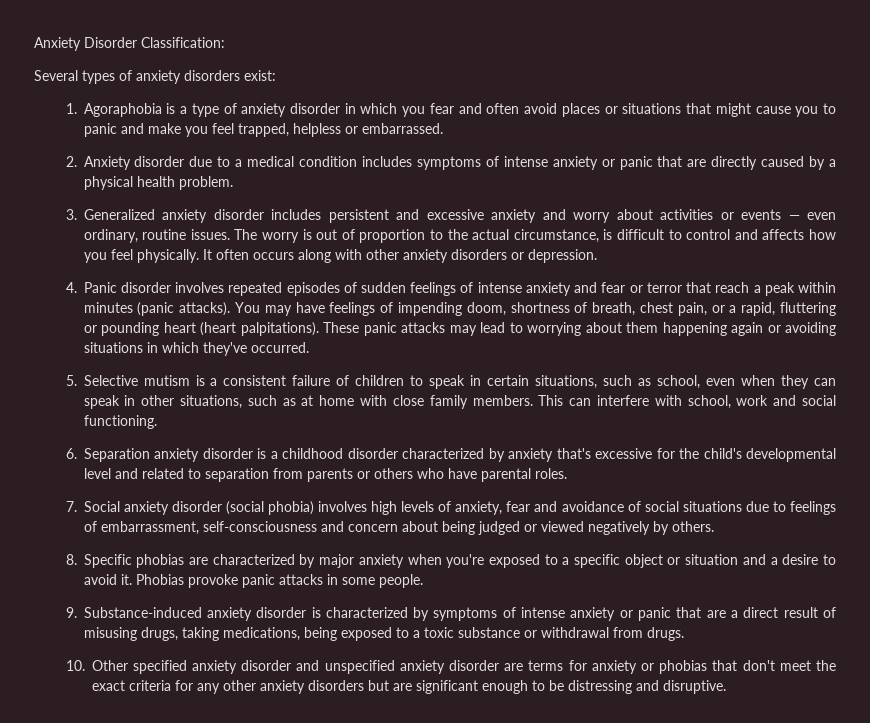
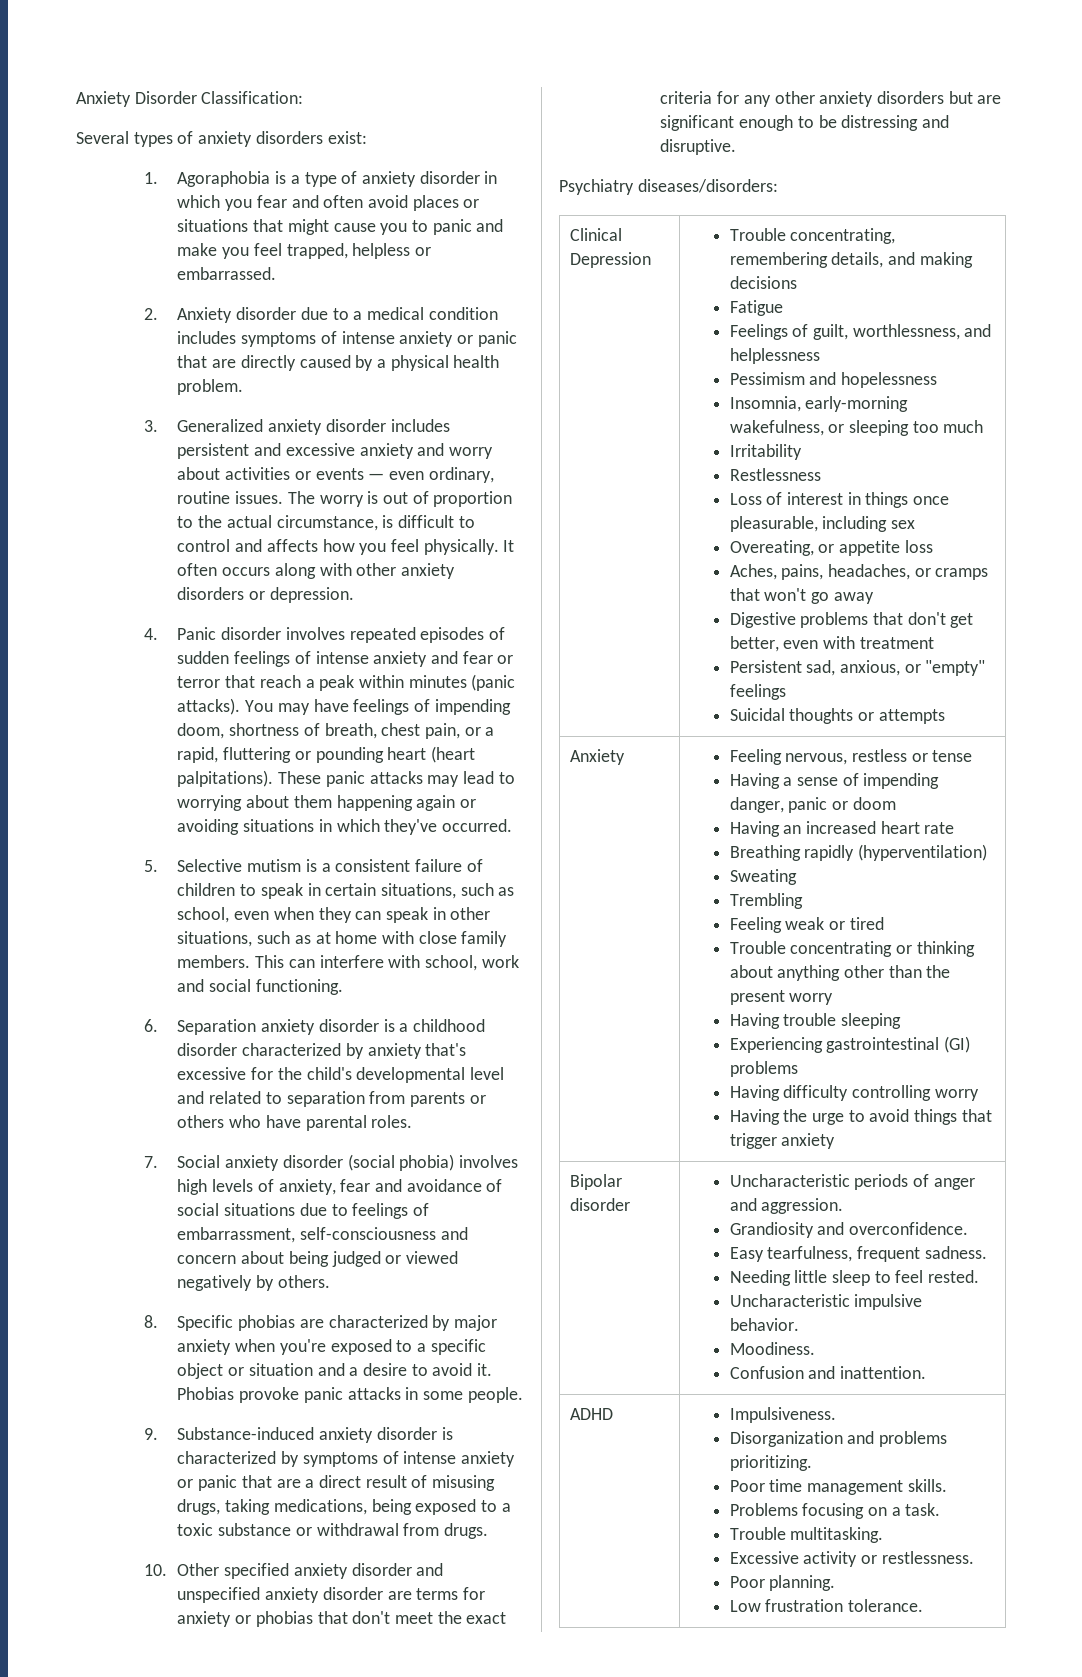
(726, 687) none -> [559,179,778,195] [569,228,622,241] [569,252,651,268] [729,228,896,244] [729,252,973,268] [729,276,797,289] [729,300,783,316] [729,324,992,340] [729,348,820,364] [729,372,937,388] [729,396,909,412] [729,420,984,436] [729,444,802,460] [729,468,821,481] [729,492,950,508] [729,516,915,532] [729,540,933,556] [729,564,989,580] [729,588,874,604] [729,612,974,628] [729,636,934,652] [729,660,986,676] [729,684,786,700] [729,708,945,724] [569,749,625,765] [729,749,973,765] [729,773,940,789] [729,797,896,813] [729,821,955,837] [729,844,987,861] [729,869,797,885] [729,893,803,909] [729,917,884,933] [729,941,975,957] [729,965,951,981] [729,990,834,1005] [729,1013,901,1029] [729,1036,970,1053] [729,1061,798,1077] [729,1085,979,1101] [729,1109,992,1125] [729,1133,836,1149] [569,1174,622,1190] [569,1198,630,1211] [729,1174,975,1190] [729,1198,844,1214] [729,1222,968,1238] [729,1246,987,1262] [729,1270,980,1286] [729,1294,923,1310] [729,1318,799,1331] [729,1342,815,1355] [729,1366,926,1379] [569,1408,613,1420] [729,1407,836,1423] [729,1431,947,1447] [729,1455,812,1471] [729,1479,947,1495] [729,1503,941,1519] [729,1527,884,1543] [729,1551,974,1567] [729,1575,836,1591] [729,1599,923,1612] // Psychiatry diseases/disorders: // Clinical Depression | Trouble concentrating, remembering details, and making decisions // Fatigue // Feelings of guilt, worthlessness, and helplessness // Pessimism and hopelessness // Insomnia, early-morning wakefulness, or sleeping too much // Irritability // Restlessness // Loss of interest in things once pleasurable, including sex // Overeating, or appetite loss // Aches, pains, headaches, or cramps that won't go away // Digestive problems that don't get better, even with treatment // Persistent sad, anxious, or "empty" feelings // Suicidal thoughts or attempts // Anxiety | Feeling nervous, restless or tense // Having a sense of impending danger, panic or doom // Having an increased heart rate // Breathing rapidly (hyperventilation) // Sweating // Trembling // Feeling weak or tired // Trouble concentrating or thinking about anything other than the present worry // Having trouble sleeping // Experiencing gastrointestinal (GI) problems // Having difficulty controlling worry // Having the urge to avoid things that trigger anxiety // Bipolar disorder | Uncharacteristic periods of anger and aggression. // Grandiosity and overconfidence. // Easy tearfulness, frequent sadness. // Needing little sleep to feel rested. // Uncharacteristic impulsive behavior. // Moodiness. // Confusion and inattention. // ADHD | Impulsiveness. // Disorganization and problems prioritizing. // Poor time management skills. // Problems focusing on a task. // Trouble multitasking. // Excessive activity or restlessness. // Poor planning. // Low frustration tolerance.

